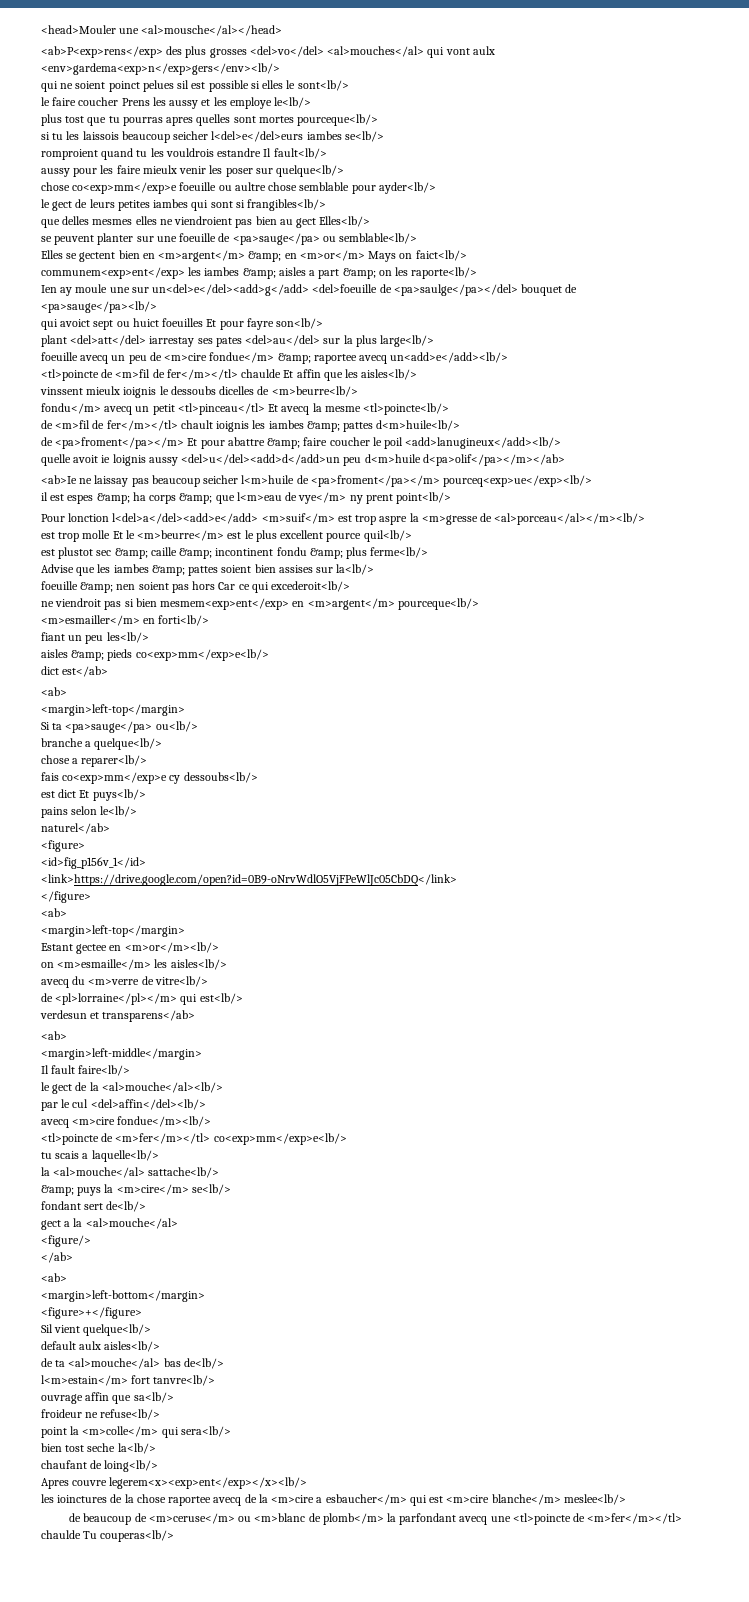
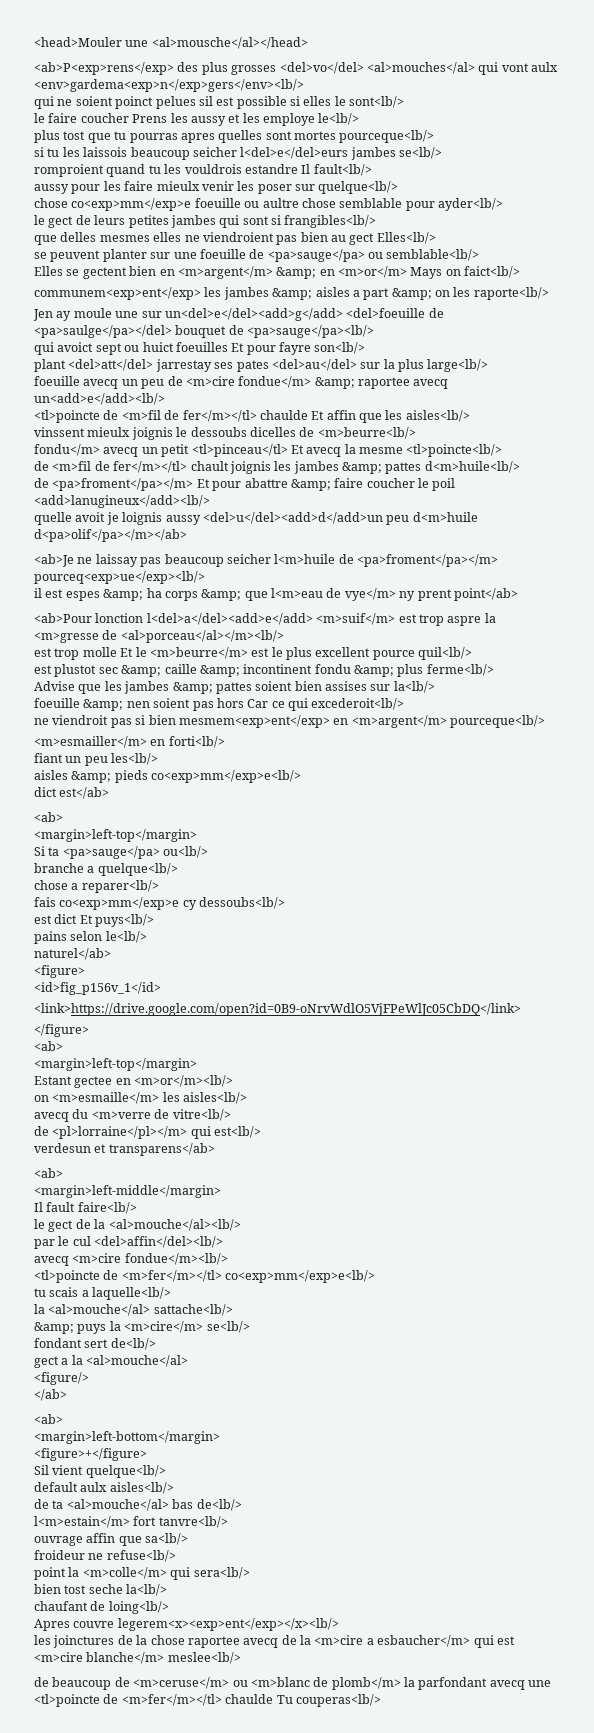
[306,131,342,140] iambes -> [350,147,396,160] jambes
[153,199,189,208] iambes -> [170,215,216,228] jambes
[204,267,240,276] iambes -> [223,287,269,300] jambes
[41,285,57,293] Ien -> [33,309,53,321] Jen
[149,336,195,347] iarrestay -> [155,359,212,372] jarrestay
[123,387,157,398] ioignis -> [131,427,173,440] joignis
[216,420,304,432] ioignis les iambes -> [229,461,339,474] joignis les jambes
[101,455,111,463] ie -> [106,512,119,525] je
[41,475,77,484] <ab>Ie -> [34,554,74,567] <ab>Je
[396,492,452,504] [41,514,65,522] point<lb/> // Pour -> [453,588,518,601] [34,613,92,623] point</ab> // <ab>Pour
[113,564,149,573] iambes -> [124,681,170,694] jambes
[57,1495,108,1503] ioinctures -> [53,1635,115,1648] joinctures

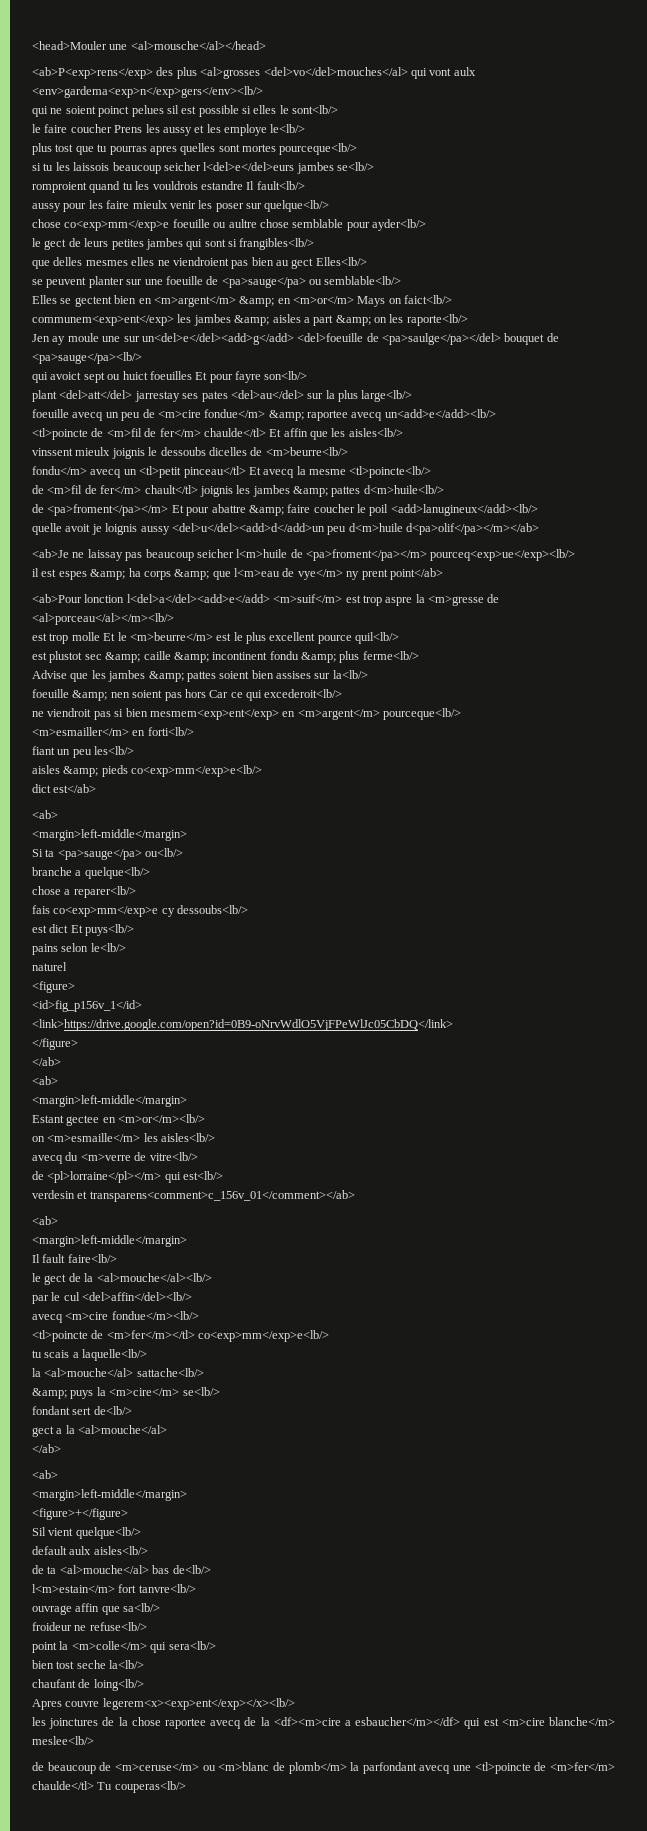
[231,62,475,75] grosses <del>vo</del> <al>mouches</al> -> [200,67,408,79] <al>grosses <del>vo</del>mouches</al>
[182,410,308,422] fer</m></tl> chaulde -> [159,428,266,437] fer</m> chaulde</tl>
[161,444,288,457] petit <tl>pinceau</tl> -> [139,466,246,478] <tl>petit pinceau</tl>
[113,461,229,473] fer</m></tl> chault -> [100,485,198,494] fer</m> chault</tl>
[34,829,197,842] <margin>left-top</margin> -> [32,829,187,841] <margin>left-middle</margin>
[34,948,111,960] naturel</ab> -> [32,962,67,971] naturel
[34,1041,63,1051] [34,1058,197,1071] // <ab> // <margin>left-top</margin> -> [32,1057,61,1066] [32,1076,58,1085] [32,1095,187,1107] // </ab> // <ab> // <margin>left-middle</margin>
[34,1143,215,1156] verdesun et transparens</ab> -> [32,1190,355,1202] verdesin et transparens<comment>c_156v_01</comment></ab>
[34,1372,89,1385] [34,1389,67,1401] [34,1414,63,1424] [34,1431,220,1444] // <figure/> // </ab> // <ab> // <margin>left-bottom</margin> -> [32,1444,61,1453] [32,1470,58,1479] [32,1489,187,1501] // </ab> // <ab> // <margin>left-middle</margin>
[314,1635,471,1647] <m>cire a esbaucher</m> -> [273,1717,461,1726] <df><m>cire a esbaucher</m></df>
[121,1694,274,1706] <m>fer</m></tl> chaulde -> [550,1762,616,1771] [32,1781,94,1790] <m>fer</m> chaulde</tl>

